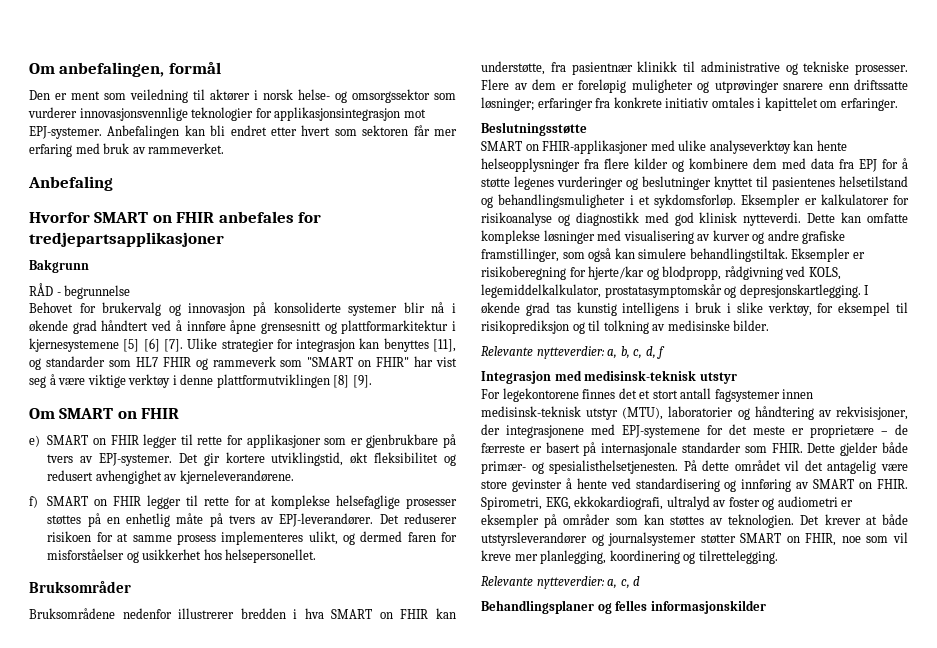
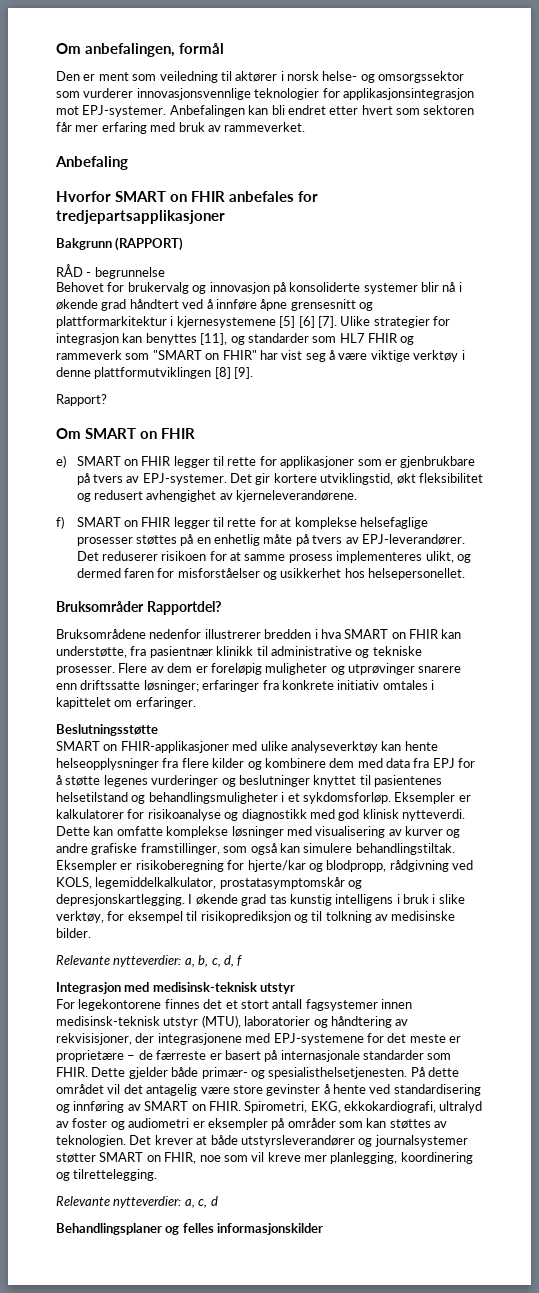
(89, 266) none -> [115,237,184,251] (RAPPORT)
(372, 381) none -> [56,394,107,406] // Rapport?
(131, 587) none -> [146,601,221,615] Rapportdel?

